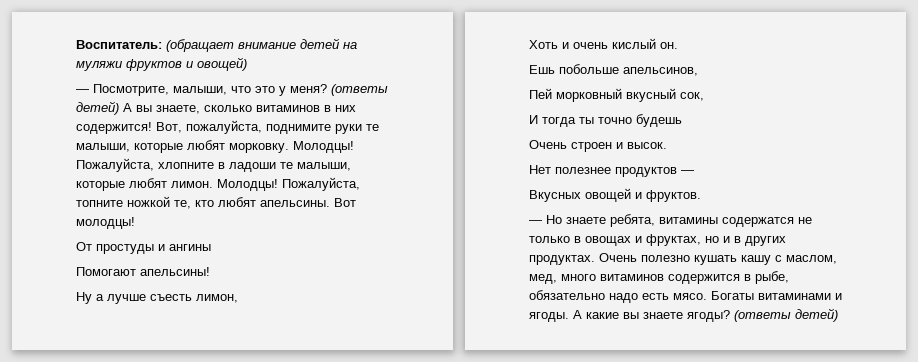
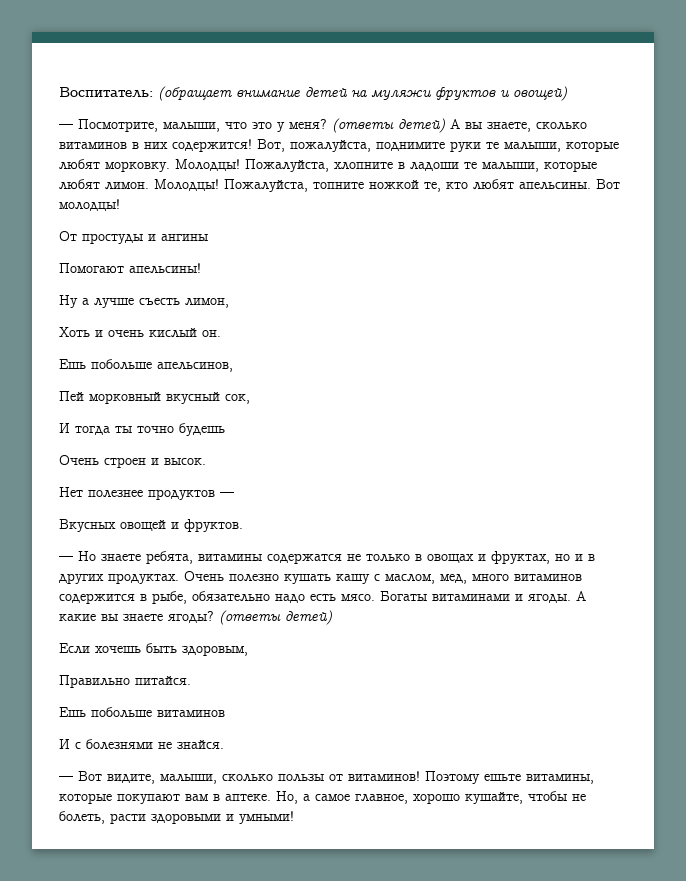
(838, 315) none -> [59,643,248,656] [59,675,191,688] [59,707,225,718] [59,739,224,750] [59,771,594,784] [59,791,586,804] [59,811,294,824] // Если хочешь быть здоровым, // Правильно питайся. // Ешь побольше витаминов // И с болезнями не знайся. // — Вот видите, малыши, сколько пользы от витаминов! Поэтому ешьте витамины, которые покупают вам в аптеке. Но, а самое главное, хорошо кушайте, чтобы не болеть, расти здоровыми и умными!

